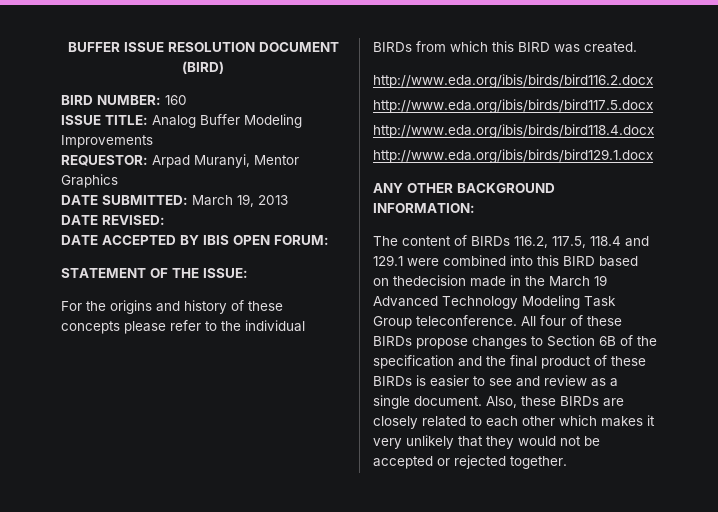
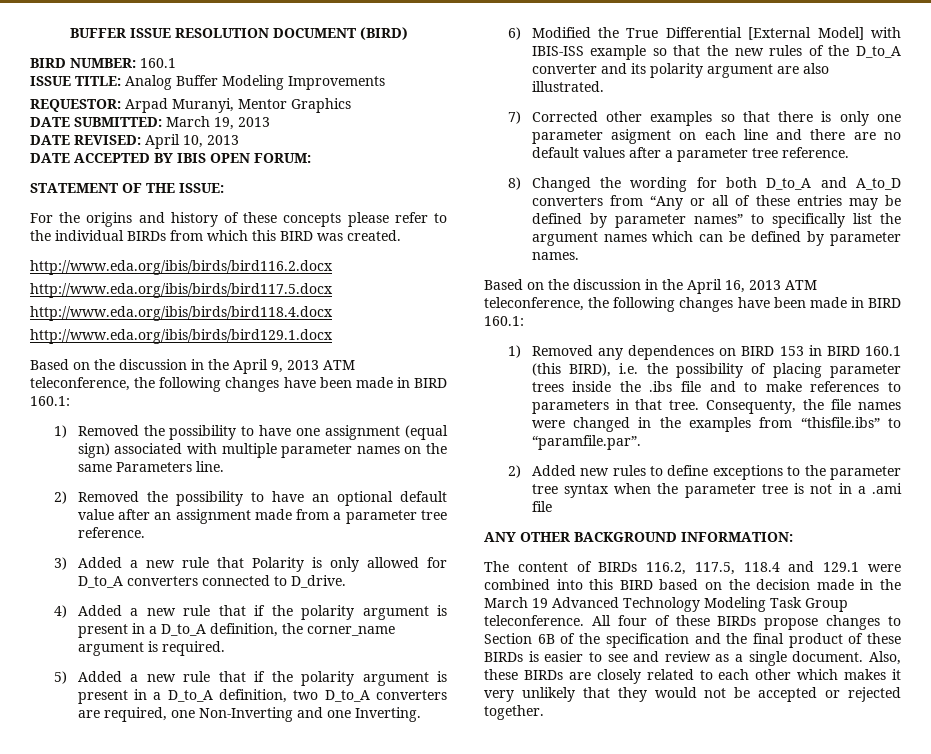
[165,95,187,105] 160 -> [140,58,176,68] 160.1
(165, 220) none -> [145,134,239,149] April 10, 2013
(653, 156) none -> [30,359,355,374] [30,377,447,392] [30,396,70,406] [53,425,448,440] [77,443,447,458] [77,461,224,472] [53,491,447,506] [77,509,447,524] [77,527,145,538] [53,557,447,572] [77,575,346,588] [53,605,447,620] [77,623,395,638] [77,641,225,656] [53,671,447,686] [77,689,447,704] [77,707,421,722] [507,27,901,40] [531,45,901,60] [531,63,829,78] [531,81,604,92] [507,111,901,126] [531,129,901,144] [531,147,849,162] [507,177,901,192] [531,195,901,210] [531,213,901,228] [531,231,901,246] [531,252,579,260] [484,279,817,294] [484,297,901,312] [484,316,524,326] [507,345,901,360] [531,363,901,378] [531,381,901,392] [531,399,901,414] [531,417,901,432] [531,435,641,450] [507,465,901,480] [531,483,902,498] [531,501,552,512] // Based on the discussion in the April 9, 2013 ATM teleconference, the following changes have been made in BIRD 160.1: // 1) Removed the possibility to have one assignment (equal sign) associated with multiple parameter names on the same Parameters line. // 2) Removed the possibility to have an optional default value after an assignment made from a parameter tree reference. // 3) Added a new rule that Polarity is only allowed for D_to_A converters connected to D_drive. // 4) Added a new rule that if the polarity argument is present in a D_to_A definition, the corner_name argument is required. // 5) Added a new rule that if the polarity argument is present in a D_to_A definition, two D_to_A converters are required, one Non-Inverting and one Inverting. // 6) Modified the True Differential [External Model] with IBIS-ISS example so that the new rules of the D_to_A converter and its polarity argument are also illustrated. // 7) Corrected other examples so that there is only one parameter asigment on each line and there are no default values after a parameter tree reference. // 8) Changed the wording for both D_to_A and A_to_D converters from “Any or all of these entries may be defined by parameter names” to specifically list the argument names which can be defined by parameter names. // Based on the discussion in the April 16, 2013 ATM teleconference, the following changes have been made in BIRD 160.1: // 1) Removed any dependences on BIRD 153 in BIRD 160.1 (this BIRD), i.e. the possibility of placing parameter trees inside the .ibs file and to make references to parameters in that tree. Consequenty, the file names were changed in the examples from “thisfile.ibs” to “paramfile.par”. // 2) Added new rules to define exceptions to the parameter tree syntax when the parameter tree is not in a .ami file
[393,275,466,286] thedecision -> [728,579,811,590] the decision

